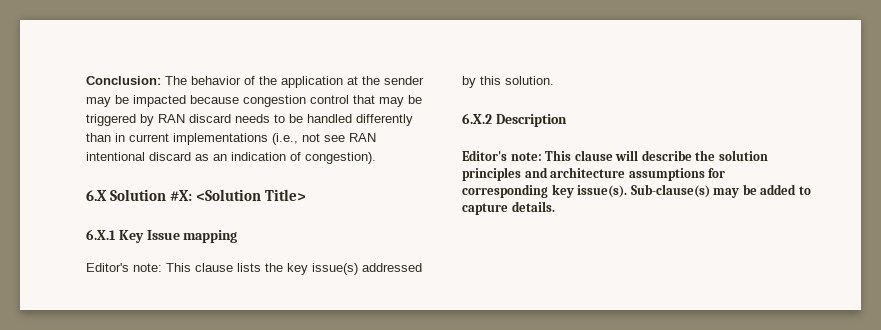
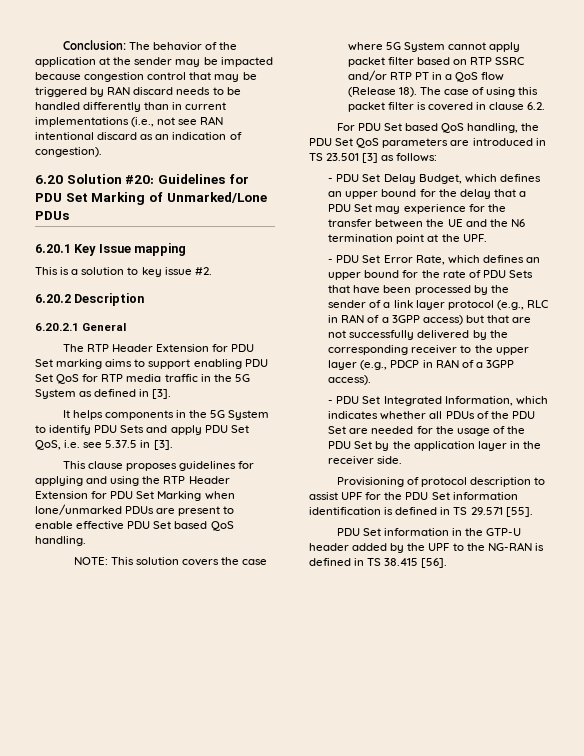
[86,189,306,201] [86,229,238,243] [86,263,422,275] [462,76,554,88] [462,113,567,127] [462,150,768,161] [462,167,726,181] [462,184,811,198] [462,201,555,215] 6.X Solution #X: <Solution Title> // 6.X.1 Key Issue mapping // Editor's note: This clause lists the key issue(s) addressed by this solution. // 6.X.2 Description // Editor's note: This clause will describe the solution principles and architecture assumptions for corresponding key issue(s). Sub-clause(s) may be added to capture details. -> [35,174,249,184] [35,192,267,205] [35,211,69,220] [35,243,187,256] [35,267,212,277] [35,293,145,306] [35,323,127,331] [62,344,255,352] [35,359,268,369] [35,374,250,384] [35,389,172,399] [62,410,270,420] [35,425,249,435] [35,440,173,450] [62,461,254,471] [35,476,230,486] [35,491,235,501] [35,504,235,516] [35,521,234,531] [35,536,86,546] [73,557,268,566] [347,42,520,52] [347,57,525,67] [347,70,505,82] [347,87,539,97] [347,102,546,112] [336,123,540,133] [309,138,546,148] [309,153,438,163] [328,174,541,184] [328,189,526,199] [328,204,506,214] [328,219,525,228] [328,234,487,244] [328,255,540,265] [328,270,533,280] [328,285,509,295] [328,300,548,310] [328,314,532,325] [328,330,508,340] [328,345,529,355] [328,359,514,370] [328,375,372,385] [328,396,548,406] [328,411,535,420] [328,426,525,436] [328,441,541,451] [328,456,403,465] [336,477,545,487] [309,492,518,500] [309,507,533,517] [336,528,522,536] [309,542,544,553] [309,558,448,568] 6.20 Solution #20: Guidelines for PDU Set Marking of Unmarked/Lone PDUs // 6.20.1 Key Issue mapping // This is a solution to key issue #2. // 6.20.2 Description // 6.20.2.1 General // The RTP Header Extension for PDU Set marking aims to support enabling PDU Set QoS for RTP media traffic in the 5G System as defined in [3]. // It helps components in the 5G System to identify PDU Sets and apply PDU Set QoS, i.e. see 5.37.5 in [3]. // This clause proposes guidelines for applying and using the RTP Header Extension for PDU Set Marking when lone/unmarked PDUs are present to enable effective PDU Set based QoS handling. // NOTE: This solution covers the case where 5G System cannot apply packet filter based on RTP SSRC and/or RTP PT in a QoS flow (Release 18). The case of using this packet filter is covered in clause 6.2. // For PDU Set based QoS handling, the PDU Set QoS parameters are introduced in TS 23.501 [3] as follows: // - PDU Set Delay Budget, which defines an upper bound for the delay that a PDU Set may experience for the transfer between the UE and the N6 termination point at the UPF. // - PDU Set Error Rate, which defines an upper bound for the rate of PDU Sets that have been processed by the sender of a link layer protocol (e.g., RLC in RAN of a 3GPP access) but that are not successfully delivered by the corresponding receiver to the upper layer (e.g., PDCP in RAN of a 3GPP access). // - PDU Set Integrated Information, which indicates whether all PDUs of the PDU Set are needed for the usage of the PDU Set by the application layer in the receiver side. // Provisioning of protocol description to assist UPF for the PDU Set information identification is defined in TS 29.571 [55]. // PDU Set information in the GTP-U header added by the UPF to the NG-RAN is defined in TS 38.415 [56].

